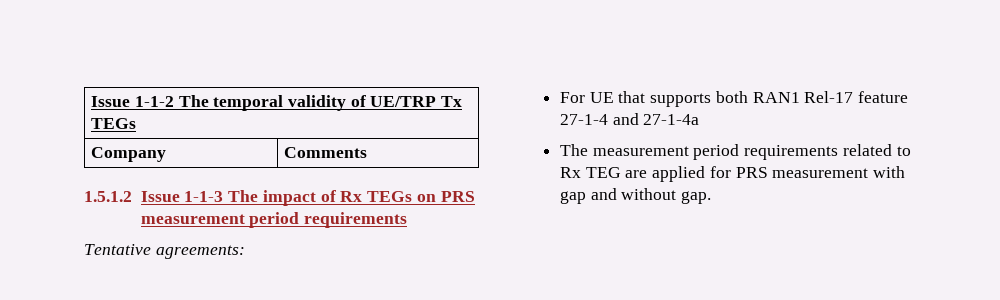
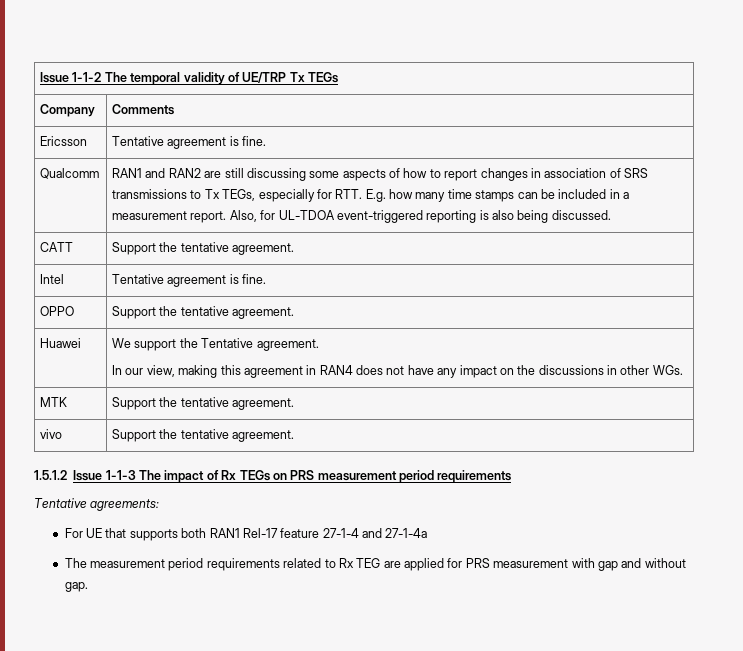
(368, 152) none -> [40,136,88,146] [112,136,267,149] [40,168,100,179] [112,168,649,181] [112,189,630,202] [112,210,611,223] [40,242,74,252] [112,242,295,255] [40,274,65,284] [112,274,267,287] [40,306,75,316] [112,306,295,319] [40,338,82,348] [112,338,319,351] [112,365,683,378] [40,397,68,407] [112,397,295,410] [40,429,63,439] [112,429,295,442] // Ericsson | Tentative agreement is fine. // Qualcomm | RAN1 and RAN2 are still discussing some aspects of how to report changes in association of SRS transmissions to Tx TEGs, especially for RTT. E.g. how many time stamps can be included in a measurement report. Also, for UL-TDOA event-triggered reporting is also being discussed. // CATT | Support the tentative agreement. // Intel | Tentative agreement is fine. // OPPO | Support the tentative agreement. // Huawei | We support the Tentative agreement. // In our view, making this agreement in RAN4 does not have any impact on the discussions in other WGs. // MTK | Support the tentative agreement. // vivo | Support the tentative agreement.

